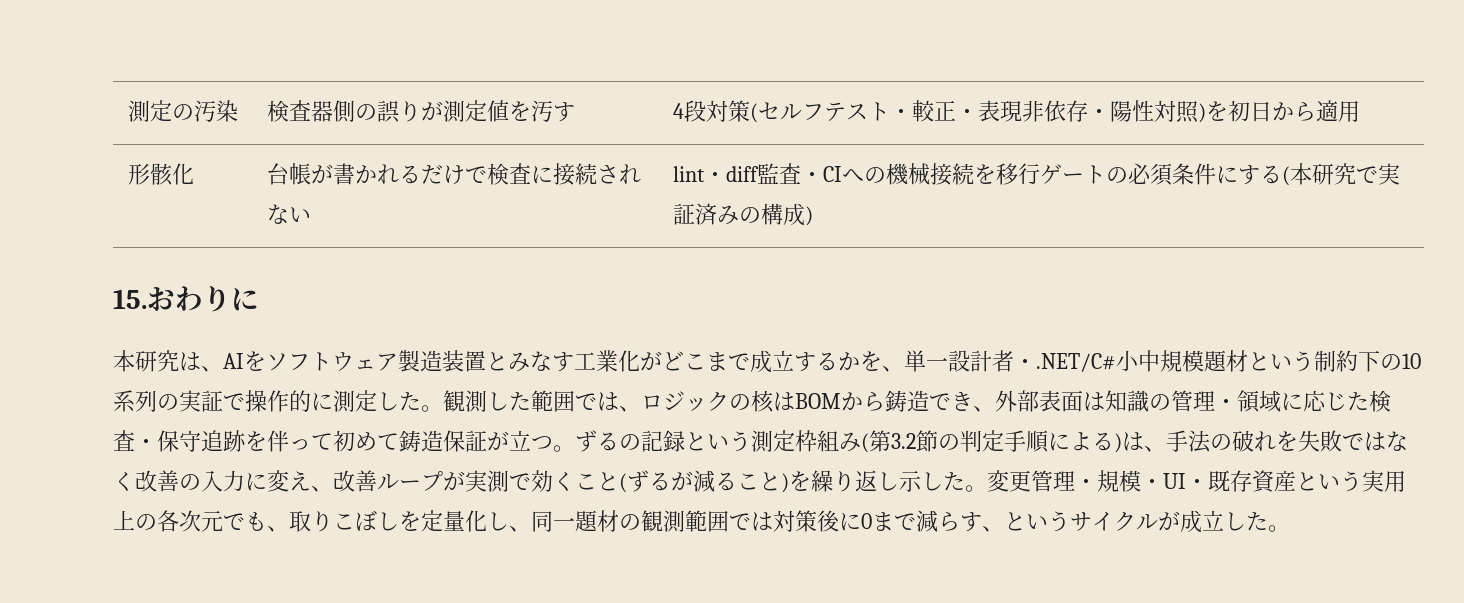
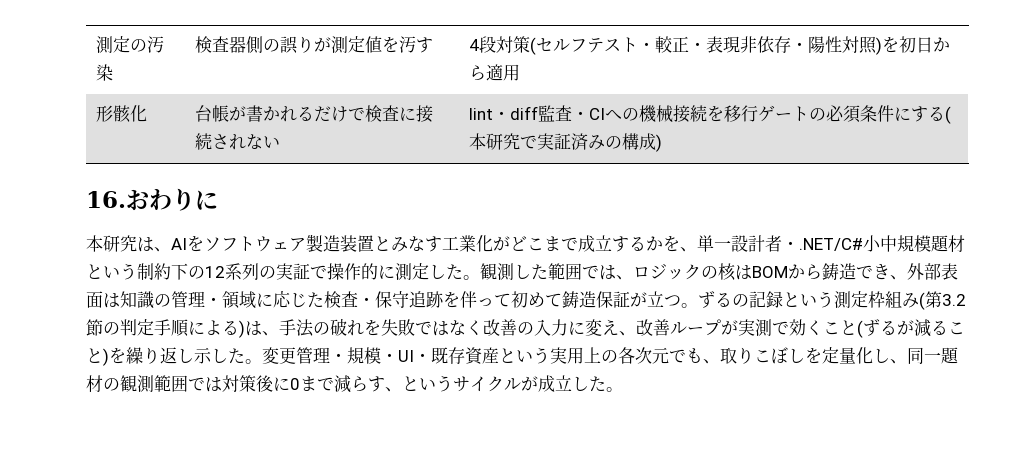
[113,289,147,309] 15. -> [86,191,126,208] 16.
[1402,353,1421,369] 10 -> [205,266,225,278] 12

